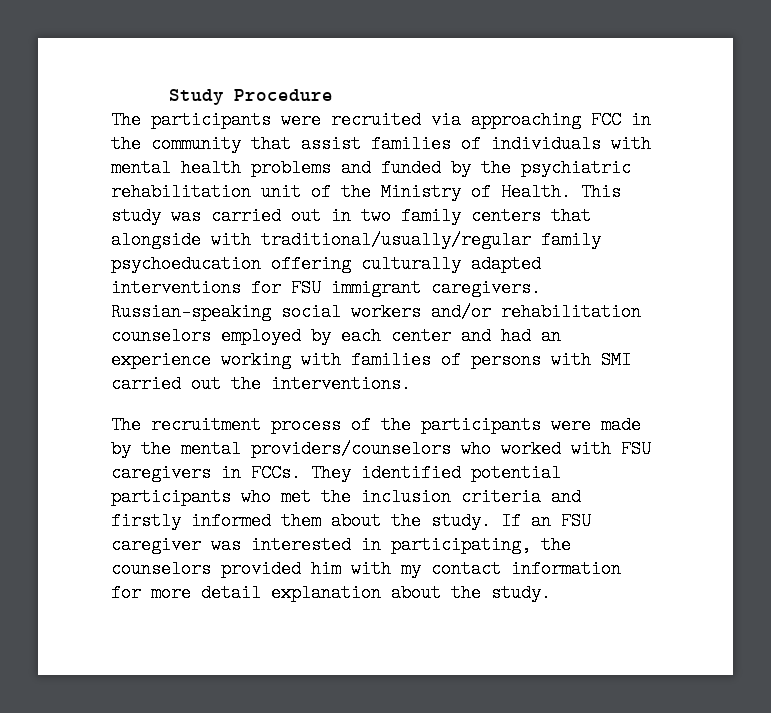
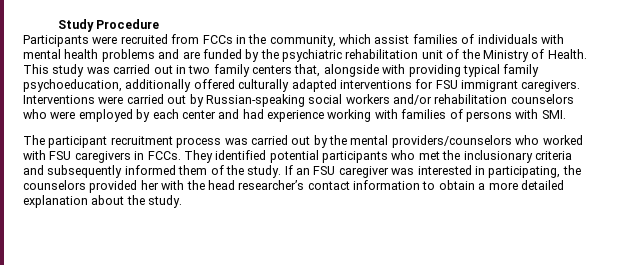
[111,111,651,129] [111,135,291,153] The participants were recruited via approaching FCC in the community that -> [23,34,371,47] Participants were recruited from FCCs in the community, which
(371, 168) none -> [182,51,200,59] are
[551,207,591,225] that -> [294,64,321,77] that,
[261,231,601,249] [111,255,351,273] traditional/usually/regular family psychoeducation offering -> [408,64,540,77] [23,79,235,92] providing typical family psychoeducation, additionally offered
(541, 288) none -> [23,94,204,107] Interventions were carried out by
(211, 336) none -> [23,109,76,119] who were
[541,327,561,345] an -> (264, 114) none
[601,351,631,369] [111,375,411,393] [111,416,641,434] SMI carried out the interventions. // The recruitment process of the participants were made -> [541,110,566,119] [23,135,311,148] SMI. // The participant recruitment process was carried out
[361,488,451,506] inclusion -> [463,150,533,163] inclusionary
[111,512,181,530] firstly -> [47,165,123,178] subsequently
[331,512,381,530] about -> [210,165,224,175] of
[311,560,621,578] [111,584,261,602] him with my contact information for more detail -> [140,180,564,190] her with the head researcher’s contact information to obtain a more detailed

